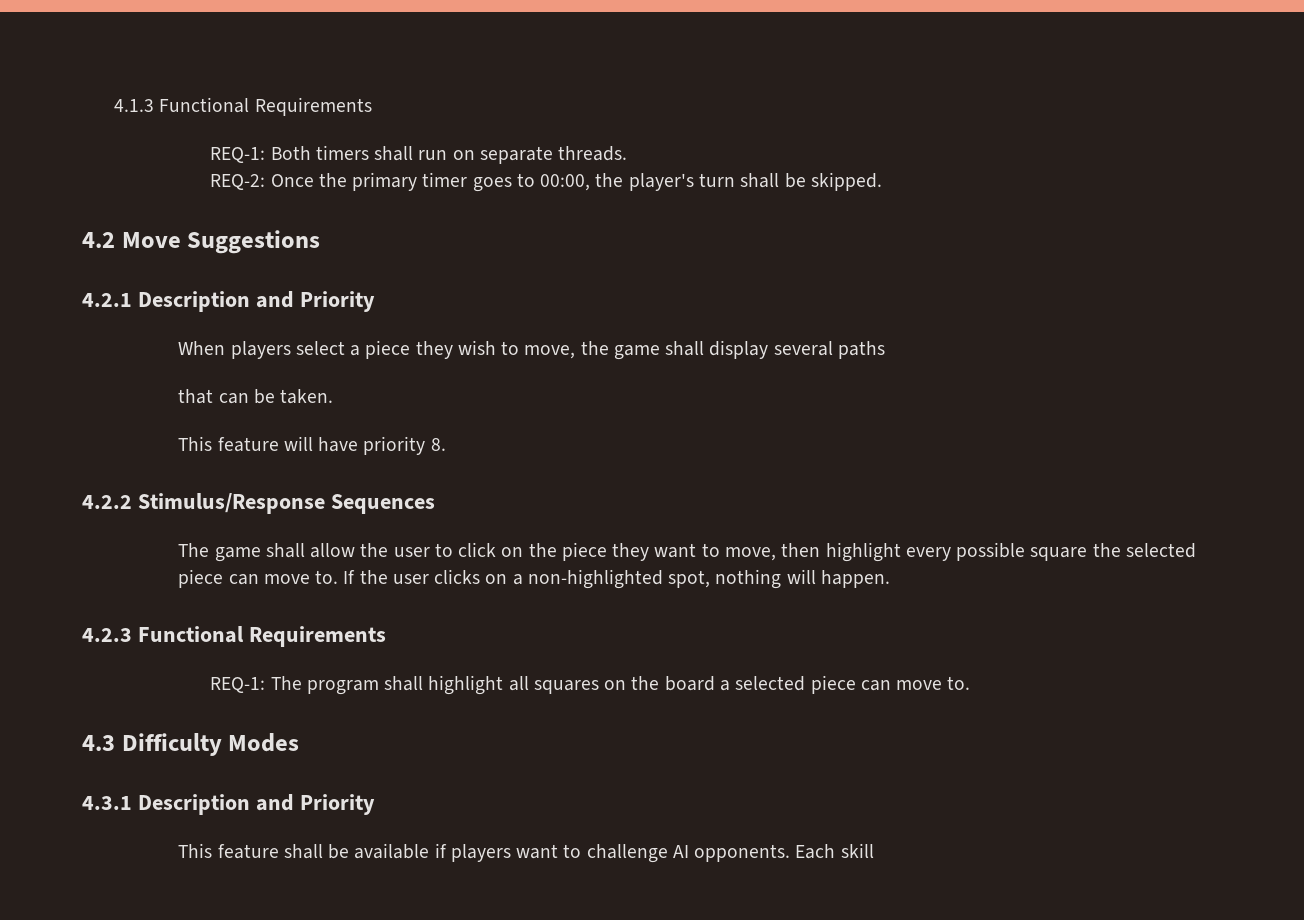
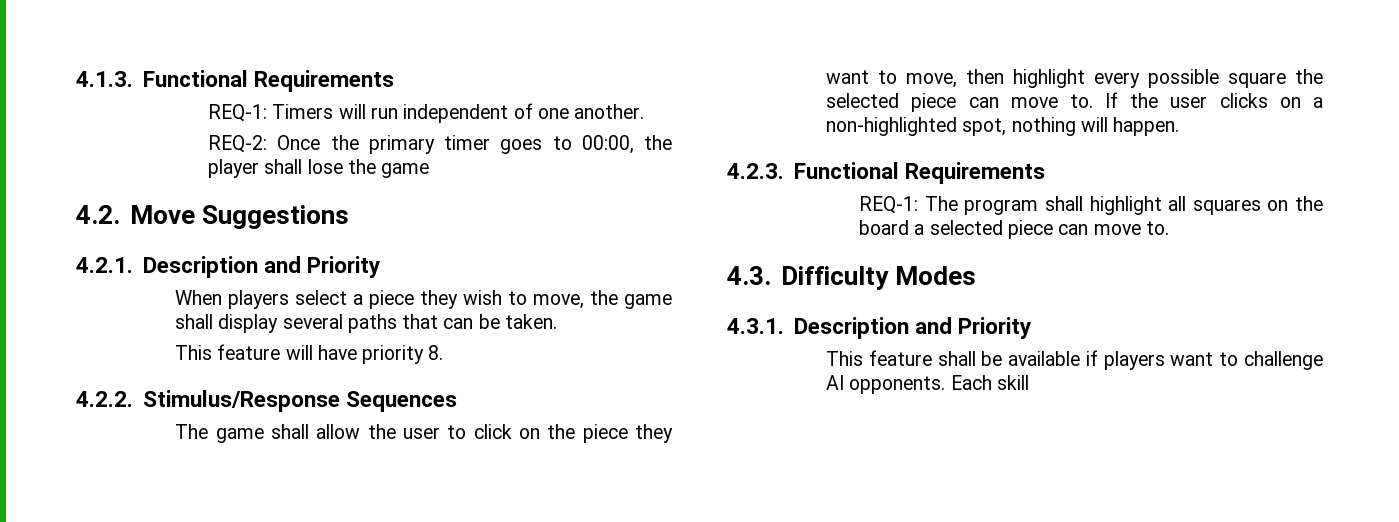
[114,97,372,116] [210,145,628,164] 4.1.3 Functional Requirements // REQ-1: Both timers shall run on separate threads. -> [76,70,394,92] [208,103,645,123] 4.1.3. Functional Requirements // REQ-1: Timers will run independent of one another.
[628,172,882,191] [82,232,115,248] player's turn shall be skipped. // 4.2 -> [208,159,430,178] [76,205,120,224] player shall lose the game // 4.2.
[82,293,132,307] 4.2.1 -> [76,257,133,273] 4.2.1.
(885, 350) // -> (397, 323) none
[82,495,132,509] 4.2.2 -> [76,391,133,407] 4.2.2.
[82,628,132,642] 4.2.3 -> [727,163,784,179] 4.2.3.
[82,735,115,751] 4.3 -> [727,266,771,285] 4.3.
[82,796,132,810] 4.3.1 -> [727,318,784,334] 4.3.1.

